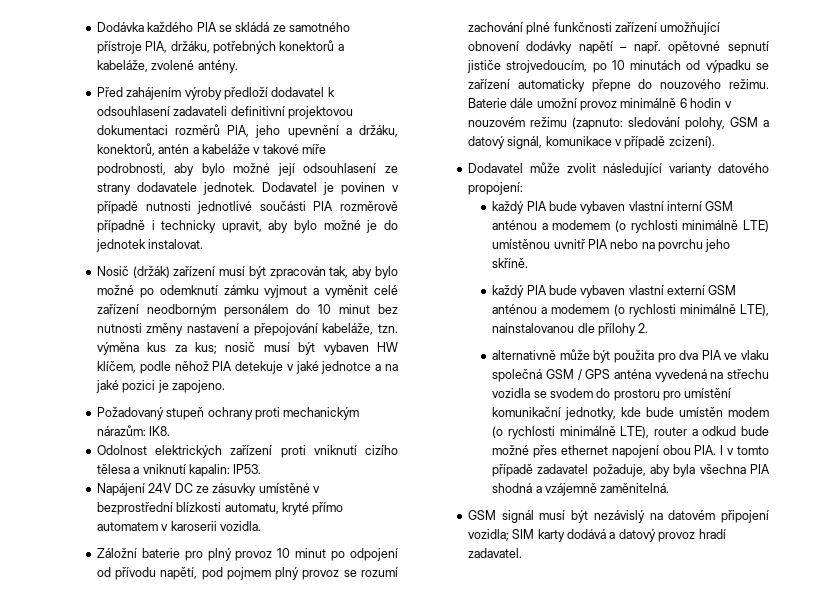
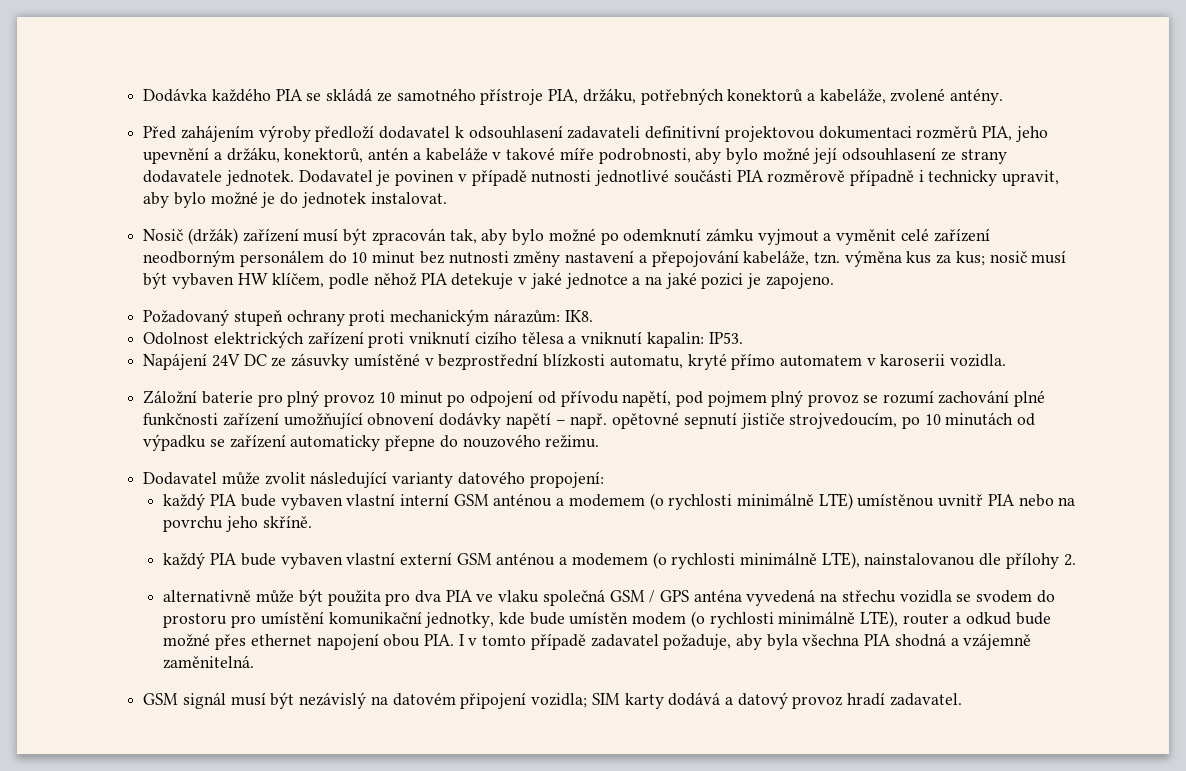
[467,98,732,111] [467,117,769,130] [467,136,715,149] Baterie dále umožní provoz minimálně 6 hodin v nouzovém režimu (zapnuto: sledování polohy, GSM a datový signál, komunikace v případě zcizení). -> (600, 441) none

